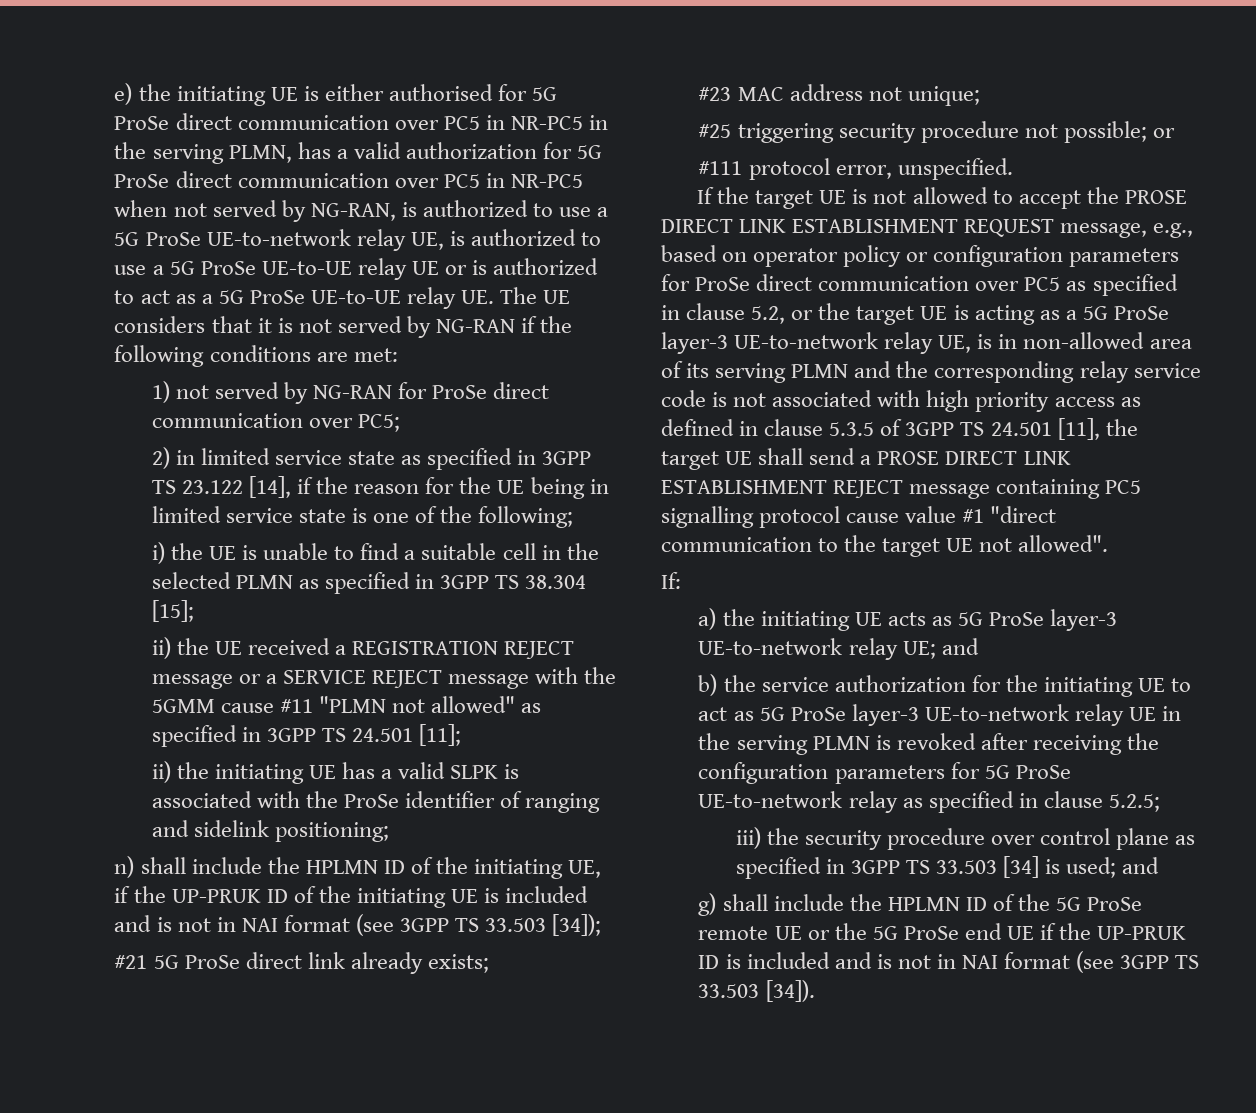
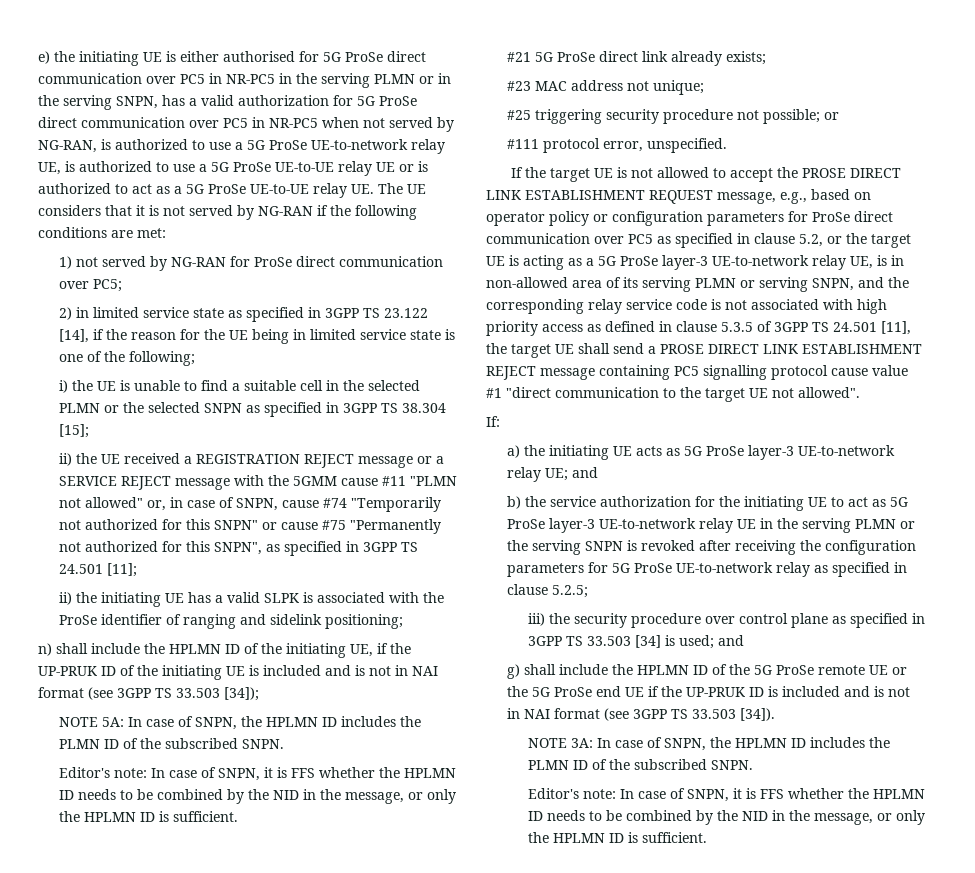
[228,145,292,163] PLMN, -> [373,73,451,84] [37,95,158,110] PLMN or in the serving SNPN,
(293, 582) none -> [103,402,242,413] or the selected SNPN
(516, 704) none -> [146,497,441,512] [58,519,441,534] [58,541,262,555] or, in case of SNPN, cause #74 "Temporarily not authorized for this SNPN" or cause #75 "Permanently not authorized for this SNPN",
(602, 925) none -> [58,716,421,730] [58,738,284,749] [58,767,456,781] [58,789,456,804] [58,811,238,822] // NOTE 5A: In case of SNPN, the HPLMN ID includes the PLMN ID of the subscribed SNPN. // Editor's note: In case of SNPN, it is FFS whether the HPLMN ID needs to be combined by the NID in the message, or only the HPLMN ID is sufficient.
(849, 371) none -> [740,277,854,292] or serving SNPN,
(870, 743) none -> [899,521,915,529] [506,540,623,555] or the serving SNPN
(815, 991) none -> [527,737,890,751] [527,759,753,770] [527,788,925,802] [527,810,925,825] [527,832,707,843] // NOTE 3A: In case of SNPN, the HPLMN ID includes the PLMN ID of the subscribed SNPN. // Editor's note: In case of SNPN, it is FFS whether the HPLMN ID needs to be combined by the NID in the message, or only the HPLMN ID is sufficient.

